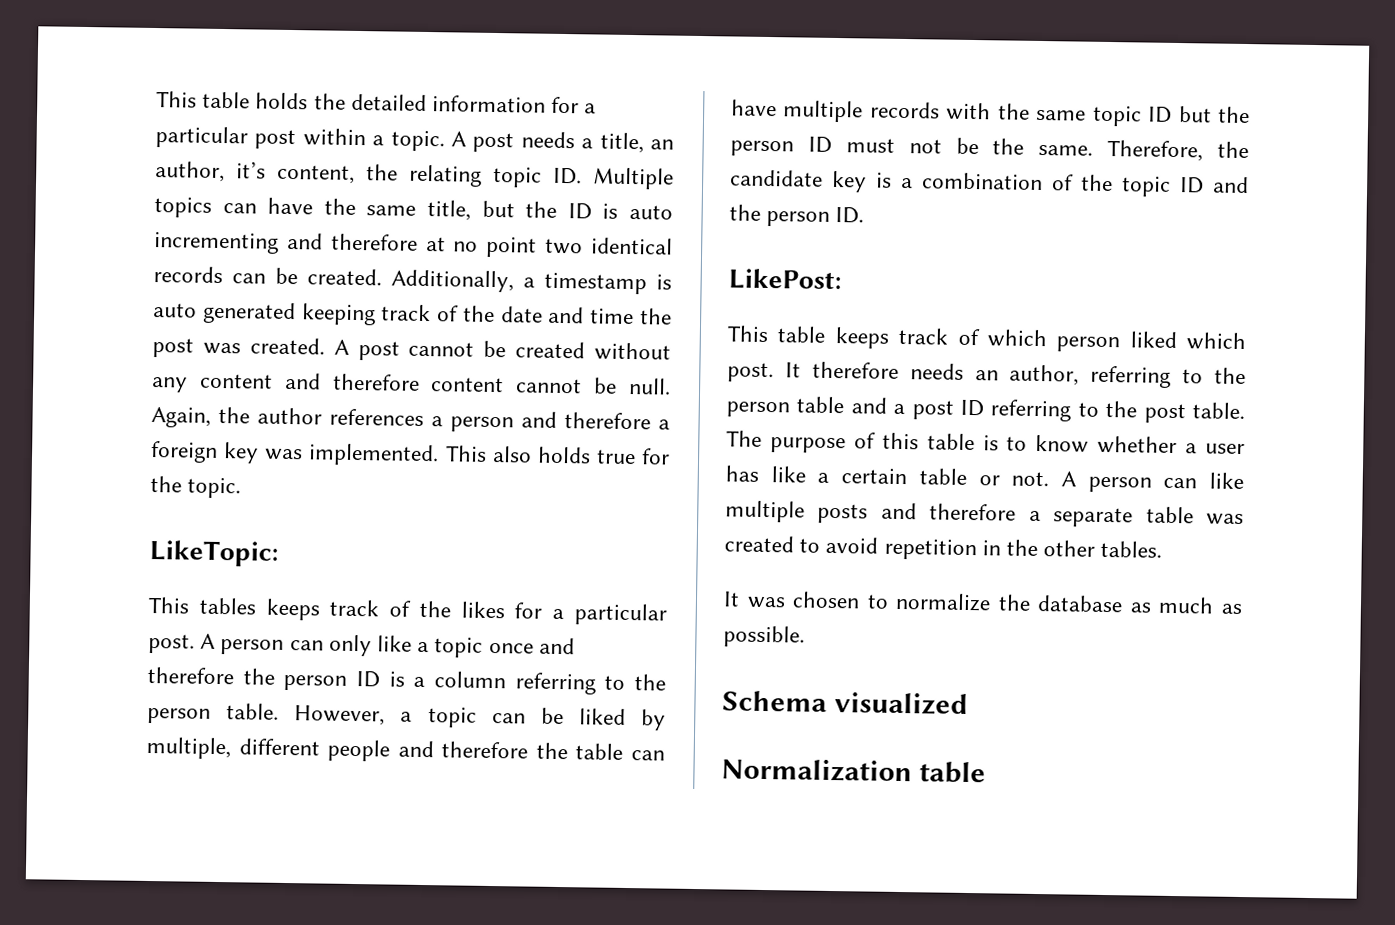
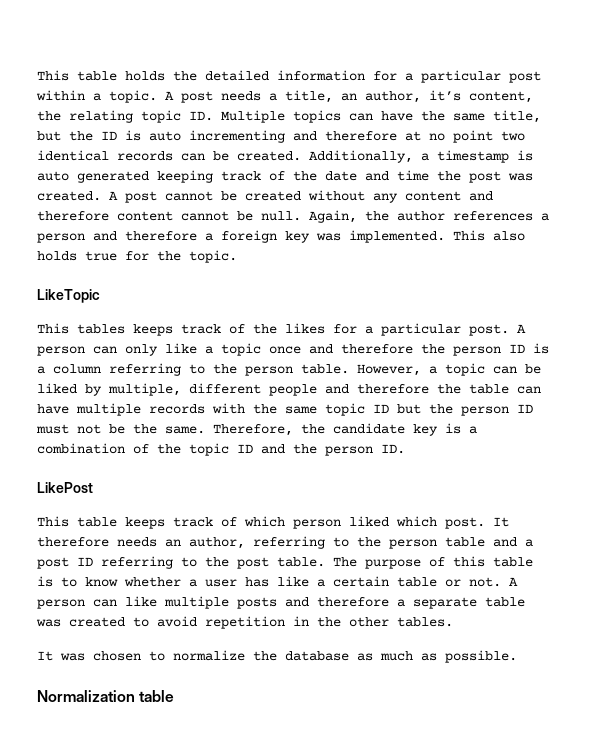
[149,539,279,567] LikeTopic: -> [37,289,100,303] LikeTopic
[728,268,842,291] LikePost: -> [37,482,93,493] LikePost
[722,690,968,715] // Schema visualized -> (517, 656) none

